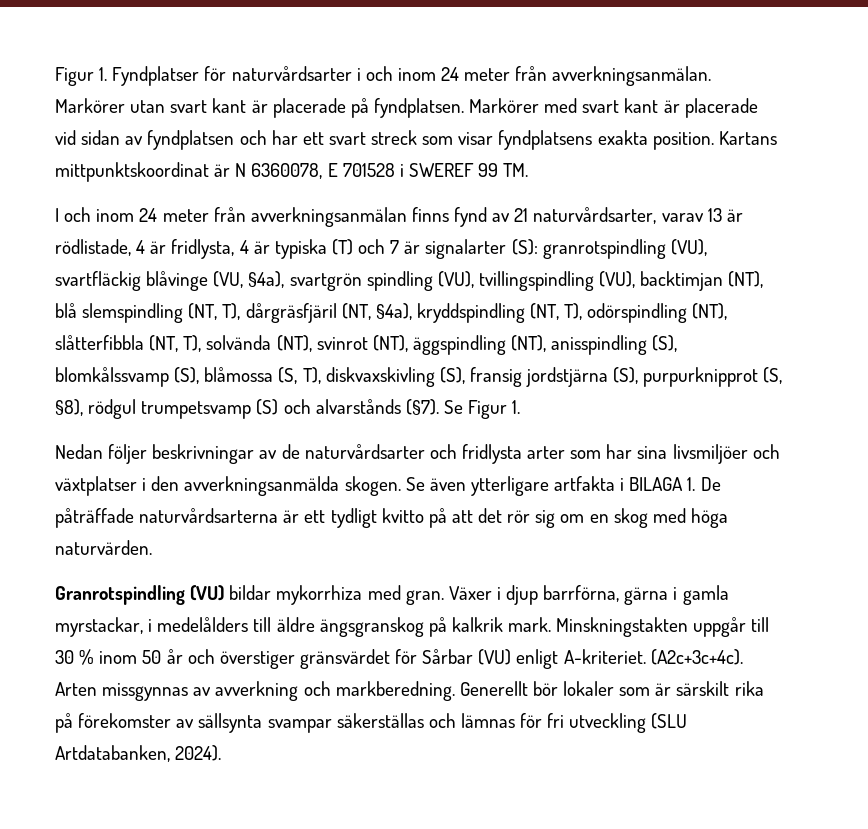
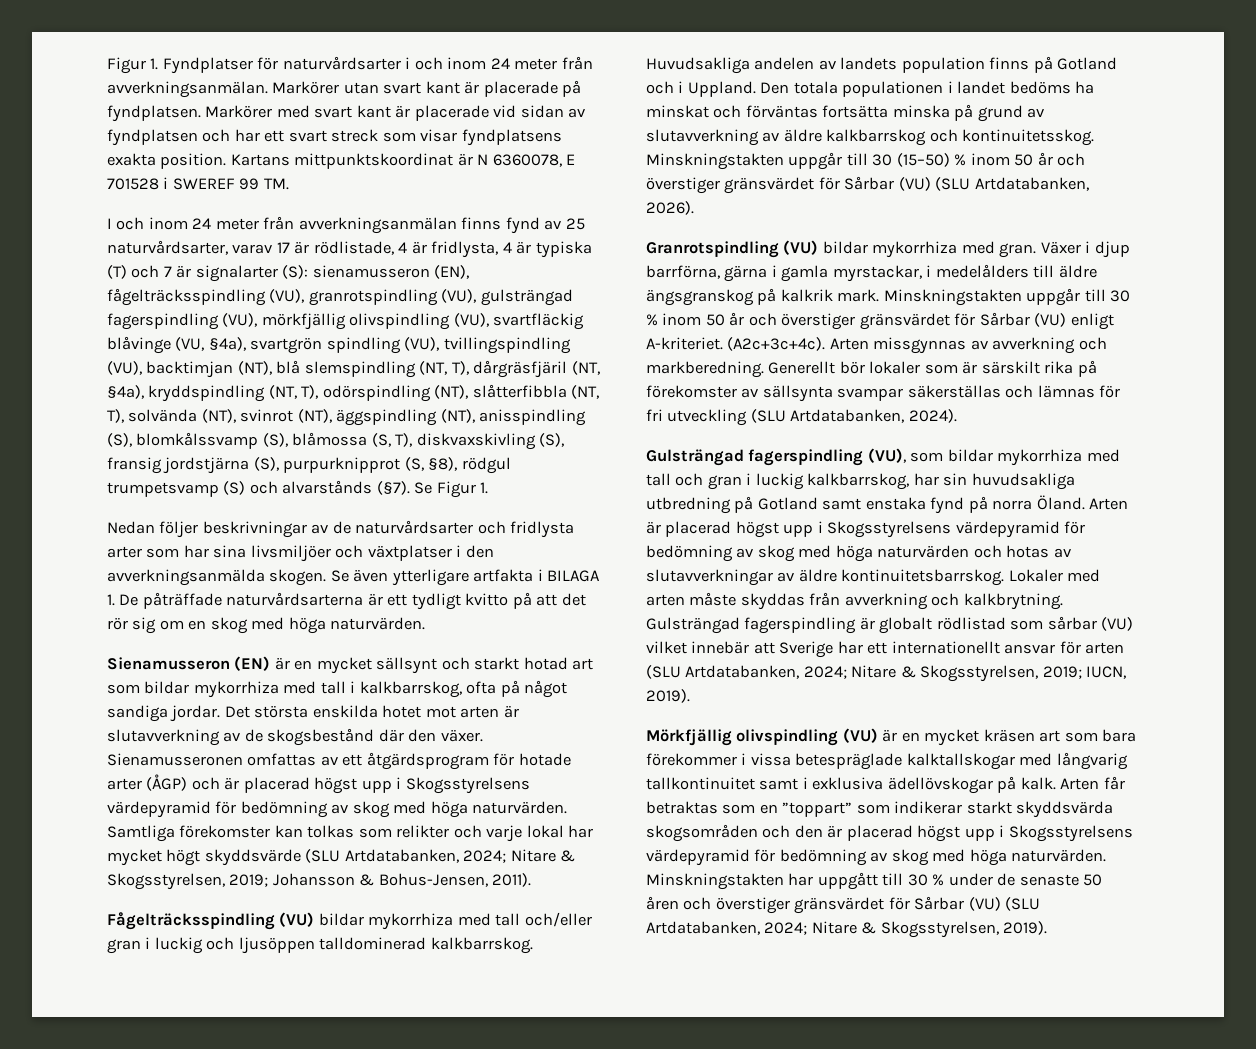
[514,208,529,222] 21 -> [565,218,585,230] 25
[707,208,722,222] 13 -> [276,242,290,253] 17
[542,239,666,259] granrotspindling -> [312,265,470,279] [107,288,573,306] [107,313,451,330] sienamusseron (EN), fågelträcksspindling (VU), granrotspindling (VU), gulsträngad fagerspindling (VU), mörkfjällig olivspindling
(152, 547) none -> [107,656,594,674] [107,680,568,698] [107,705,519,722] [107,728,483,746] [107,752,571,770] [107,774,530,794] [107,801,568,818] [107,825,594,842] [107,849,576,866] [107,873,532,890] [107,912,592,930] [107,937,533,954] [646,56,1118,74] [646,81,1095,97] [646,104,1045,122] [646,129,1095,146] [646,152,1086,170] [646,176,1089,194] [646,201,694,215] // Sienamusseron (EN) är en mycket sällsynt och starkt hotad art som bildar mykorrhiza med tall i kalkbarrskog, ofta på något sandiga jordar. Det största enskilda hotet mot arten är slutavverkning av de skogsbestånd där den växer. Sienamusseronen omfattas av ett åtgärdsprogram för hotade arter (ÅGP) och är placerad högst upp i Skogsstyrelsens värdepyramid för bedömning av skog med höga naturvärden. Samtliga förekomster kan tolkas som relikter och varje lokal har mycket högt skyddsvärde (SLU Artdatabanken, 2024; Nitare & Skogsstyrelsen, 2019; Johansson & Bohus-Jensen, 2011). // Fågelträcksspindling (VU) bildar mykorrhiza med tall och/eller gran i luckig och ljusöppen talldominerad kalkbarrskog. Huvudsakliga andelen av landets population finns på Gotland och i Uppland. Den totala populationen i landet bedöms ha minskat och förväntas fortsätta minska på grund av slutavverkning av äldre kalkbarrskog och kontinuitetsskog. Minskningstakten uppgår till 30 (15–50) % inom 50 år och överstiger gränsvärdet för Sårbar (VU) (SLU Artdatabanken, 2026).
(222, 753) none -> [646,448,1120,466] [646,473,1075,490] [646,495,1129,514] [646,521,1086,538] [646,545,1071,562] [646,569,1101,586] [646,592,1063,610] [646,616,1134,634] [646,641,1125,658] [646,665,1127,682] [646,689,690,703] [646,728,1137,746] [646,752,1128,770] [646,776,1125,794] [646,801,1114,818] [646,824,1133,842] [646,849,1107,866] [646,872,1103,890] [646,896,1041,914] [646,921,1048,938] // Gulsträngad fagerspindling (VU), som bildar mykorrhiza med tall och gran i luckig kalkbarrskog, har sin huvudsakliga utbredning på Gotland samt enstaka fynd på norra Öland. Arten är placerad högst upp i Skogsstyrelsens värdepyramid för bedömning av skog med höga naturvärden och hotas av slutavverkningar av äldre kontinuitetsbarrskog. Lokaler med arten måste skyddas från avverkning och kalkbrytning. Gulsträngad fagerspindling är globalt rödlistad som sårbar (VU) vilket innebär att Sverige har ett internationellt ansvar för arten (SLU Artdatabanken, 2024; Nitare & Skogsstyrelsen, 2019; IUCN, 2019). // Mörkfjällig olivspindling (VU) är en mycket kräsen art som bara förekommer i vissa betespräglade kalktallskogar med långvarig tallkontinuitet samt i exklusiva ädellövskogar på kalk. Arten får betraktas som en ”toppart” som indikerar starkt skyddsvärda skogsområden och den är placerad högst upp i Skogsstyrelsens värdepyramid för bedömning av skog med höga naturvärden. Minskningstakten har uppgått till 30 % under de senaste 50 åren och överstiger gränsvärdet för Sårbar (VU) (SLU Artdatabanken, 2024; Nitare & Skogsstyrelsen, 2019).

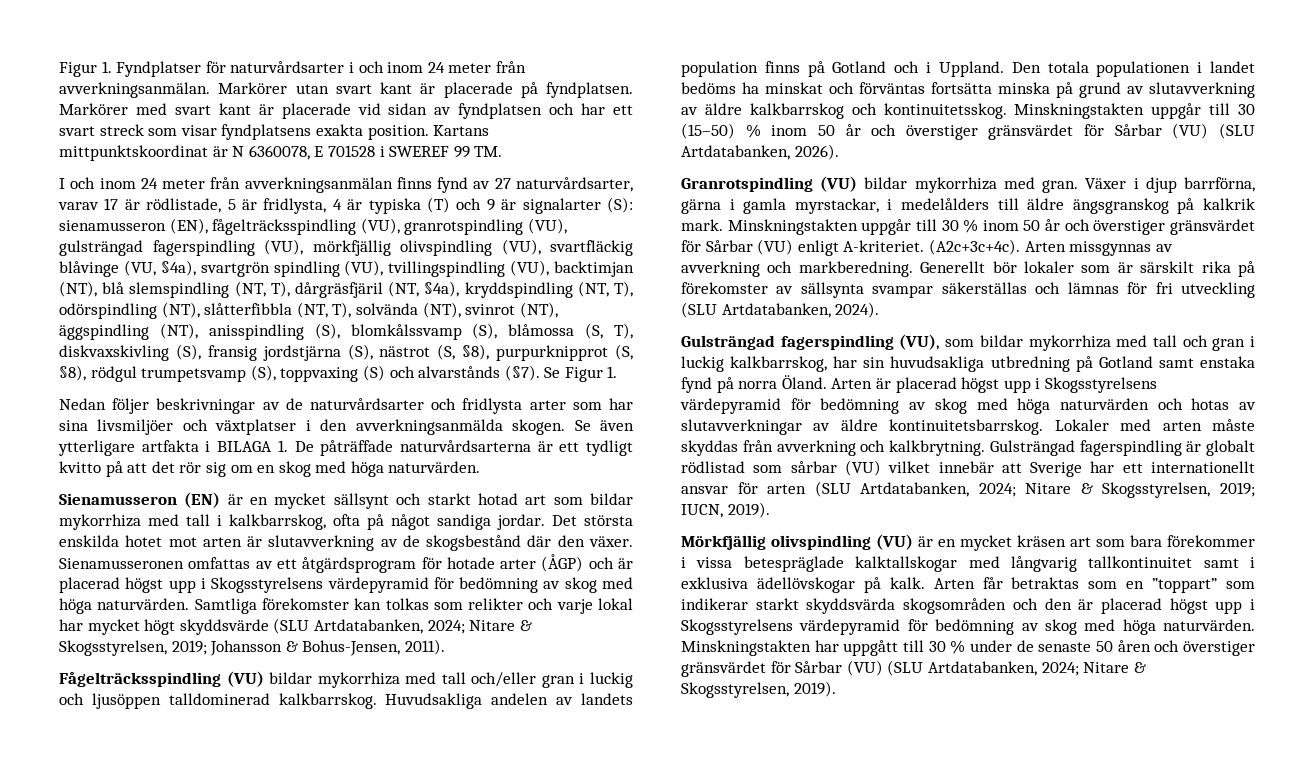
[565,218,585,230] 25 -> [494,178,511,189] 27
[398,242,408,253] 4 -> [227,199,236,210] 5
[163,266,172,277] 7 -> [486,199,495,211] 9
(279, 464) none -> [379,344,490,360] nästrot (S, §8),
(219, 489) none -> [250,365,359,382] (S), toppvaxing

